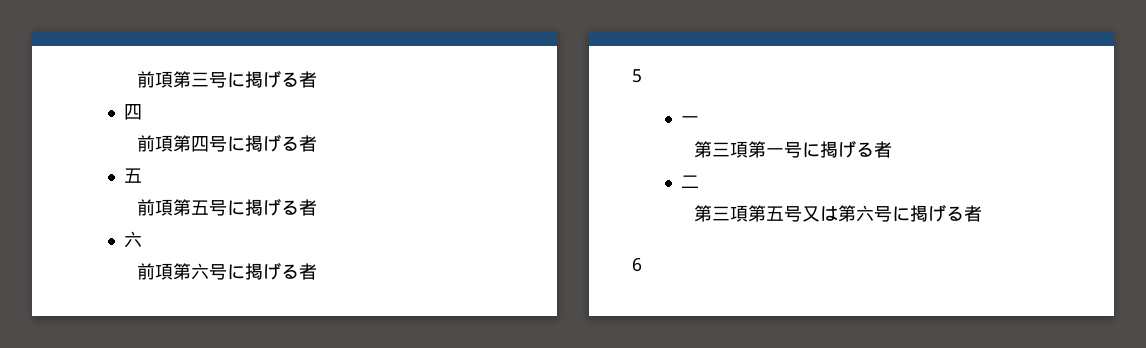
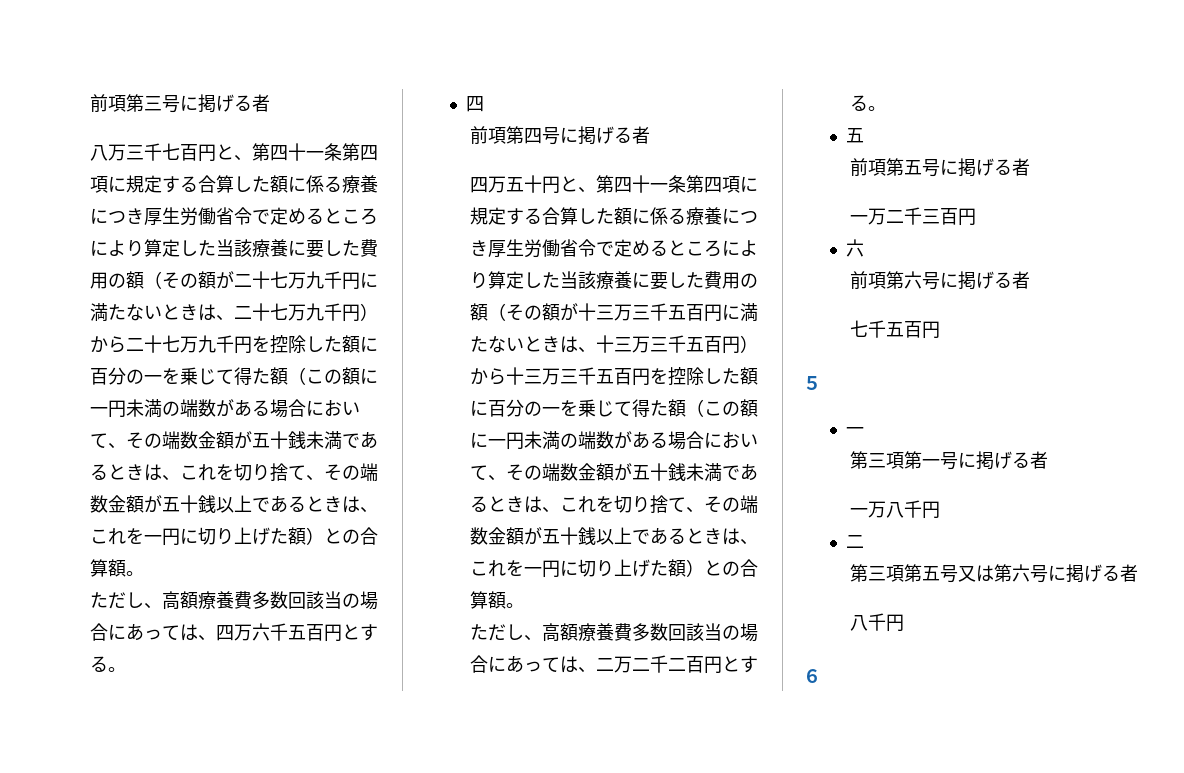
(318, 79) none -> [89,143,378,162] [89,175,378,193] [89,207,378,226] [89,239,378,258] [89,271,378,290] [89,303,378,322] [89,335,378,354] [89,367,378,385] [89,399,360,418] [89,431,378,450] [89,463,378,482] [89,495,378,513] [89,527,378,546] [89,559,144,577] [89,591,378,610] [89,623,378,642] [89,656,126,672] // 八万三千七百円と、第四十一条第四項に規定する合算した額に係る療養につき厚生労働省令で定めるところにより算定した当該療養に要した費用の額（その額が二十七万九千円に満たないときは、二十七万九千円）から二十七万九千円を控除した額に百分の一を乗じて得た額（この額に一円未満の端数がある場合において、その端数金額が五十銭未満であるときは、これを切り捨て、その端数金額が五十銭以上であるときは、これを一円に切り上げた額）との合算額。 // ただし、高額療養費多数回該当の場合にあっては、四万六千五百円とする。
(318, 143) none -> [469,175,758,194] [469,207,758,225] [469,239,758,258] [469,271,758,290] [469,303,758,322] [469,335,758,354] [469,367,758,386] [469,399,758,417] [469,431,758,450] [469,463,758,482] [469,495,758,514] [469,527,758,545] [469,559,758,578] [469,591,524,609] [469,623,758,642] [469,655,758,674] [849,95,886,111] // 四万五十円と、第四十一条第四項に規定する合算した額に係る療養につき厚生労働省令で定めるところにより算定した当該療養に要した費用の額（その額が十三万三千五百円に満たないときは、十三万三千五百円）から十三万三千五百円を控除した額に百分の一を乗じて得た額（この額に一円未満の端数がある場合において、その端数金額が五十銭未満であるときは、これを切り捨て、その端数金額が五十銭以上であるときは、これを一円に切り上げた額）との合算額。 // ただし、高額療養費多数回該当の場合にあっては、二万二千二百円とする。
(318, 207) none -> [849,207,976,226] // 一万二千三百円
(318, 271) none -> [849,320,940,339] // 七千五百円
(893, 149) none -> [849,500,940,519] // 一万八千円
(983, 213) none -> [849,613,904,632] // 八千円

